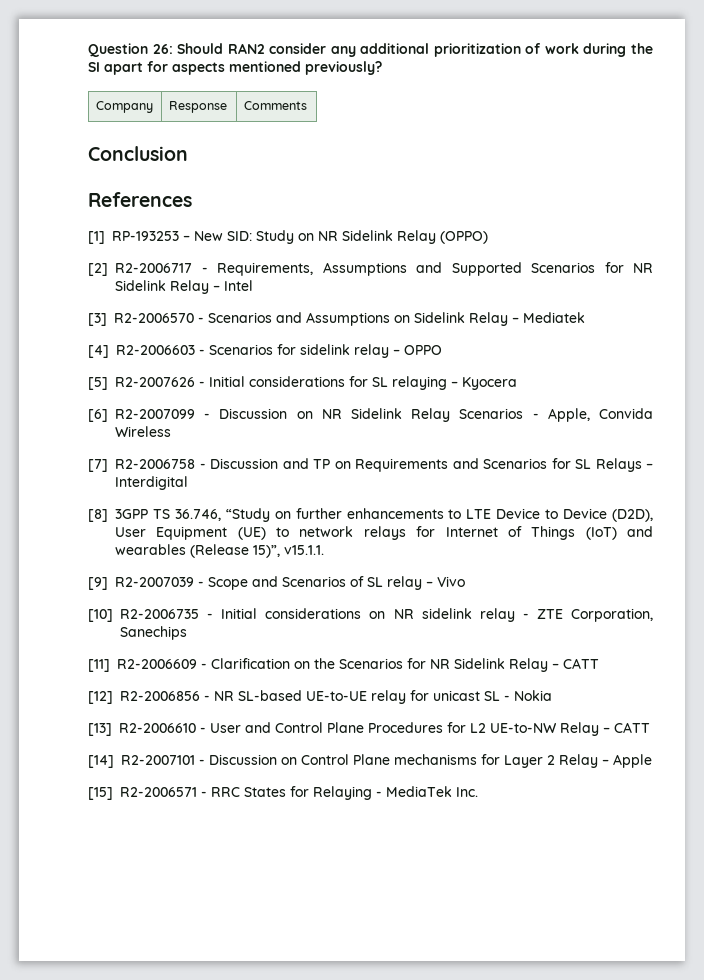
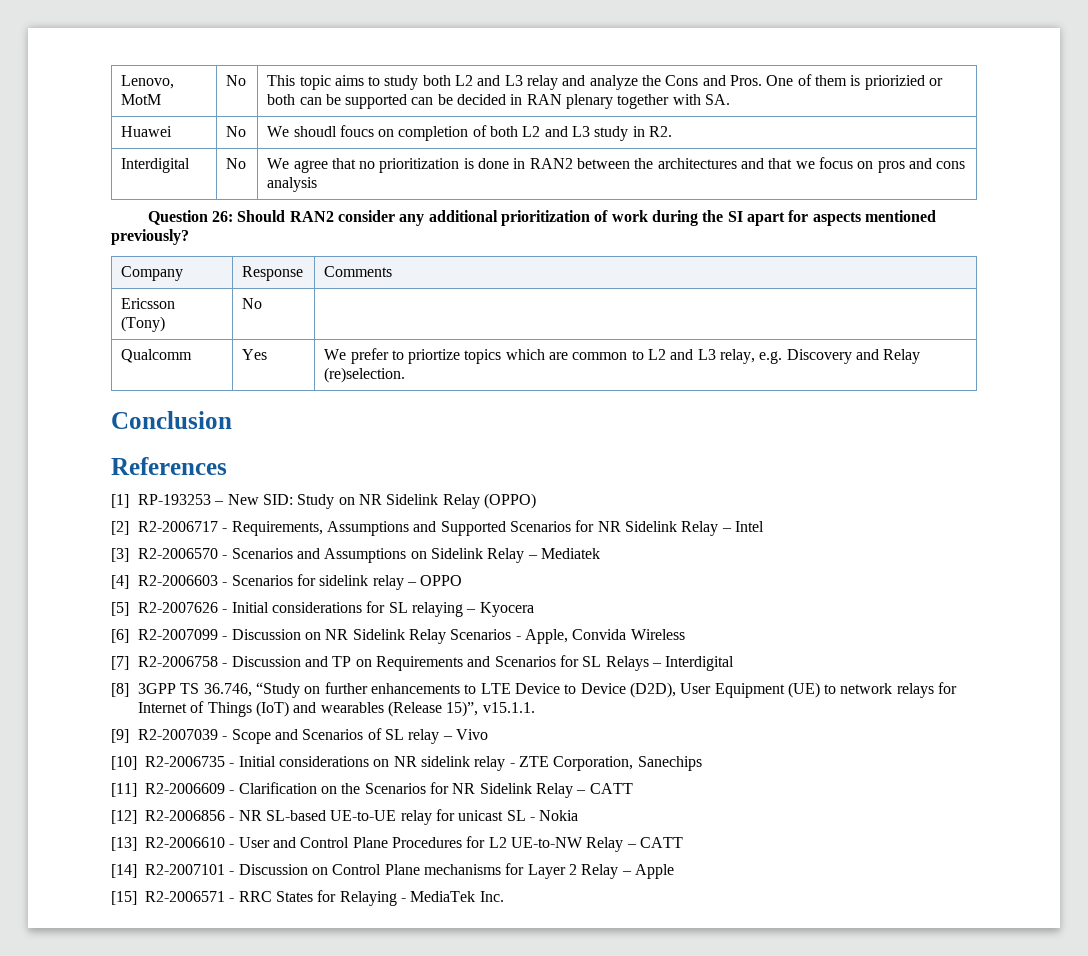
(88, 50) none -> [121,75,175,89] [121,94,162,105] [226,75,247,86] [267,74,943,90] [267,94,731,109] [121,126,173,137] [226,126,247,137] [267,125,673,141] [121,158,191,173] [226,158,247,169] [267,157,966,173] [267,177,318,192] Lenovo, MotM | No | This topic aims to study both L2 and L3 relay and analyze the Cons and Pros. One of them is priorizied or both can be supported can be decided in RAN plenary together with SA. // Huawei | No | We shoudl foucs on completion of both L2 and L3 study in R2. // Interdigital | No | We agree that no prioritization is done in RAN2 between the architectures and that we focus on pros and cons analysis //
(307, 105) none -> [121,298,176,309] [121,316,166,332] [242,298,263,309] [121,349,193,363] [242,349,268,360] [324,348,921,364] [324,367,406,383] // Ericsson (Tony) | No | // Qualcomm | Yes | We prefer to priortize topics which are common to L2 and L3 relay, e.g. Discovery and Relay (re)selection.

